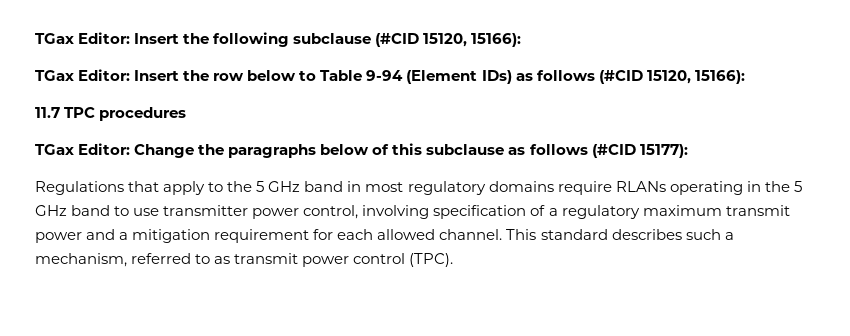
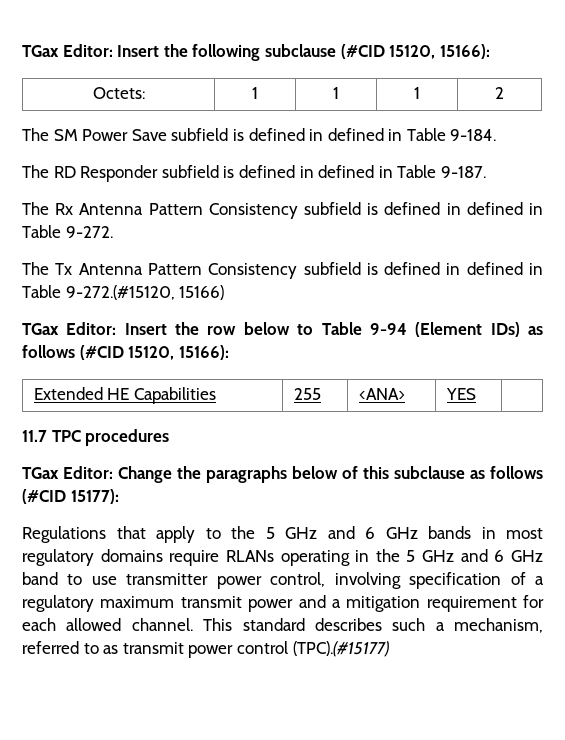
(522, 40) none -> [92,87,145,99] [252,87,258,99] [333,87,339,99] [414,87,420,99] [495,87,504,99] [22,128,497,141] [22,165,486,182] [22,202,543,219] [22,225,113,238] [22,262,543,279] [22,285,225,300] // Octets: | 1 | 1 | 1 | 2 // The SM Power Save subfield is defined in defined in Table 9-184. // The RD Responder subfield is defined in defined in Table 9-187. // The Rx Antenna Pattern Consistency subfield is defined in defined in Table 9-272. // The Tx Antenna Pattern Consistency subfield is defined in defined in Table 9-272.(#15120, 15166)
(745, 77) none -> [33,387,217,404] [293,388,321,400] [358,388,405,400] [445,388,476,400] // Extended HE Capabilities | 255 | <ANA> | YES |
[304,181,344,192] band -> [327,526,471,539] and 6 GHz bands
(67, 210) none -> [460,549,543,562] and 6 GHz
[409,253,454,267] (TPC). -> [292,641,389,657] (TPC).(#15177)

